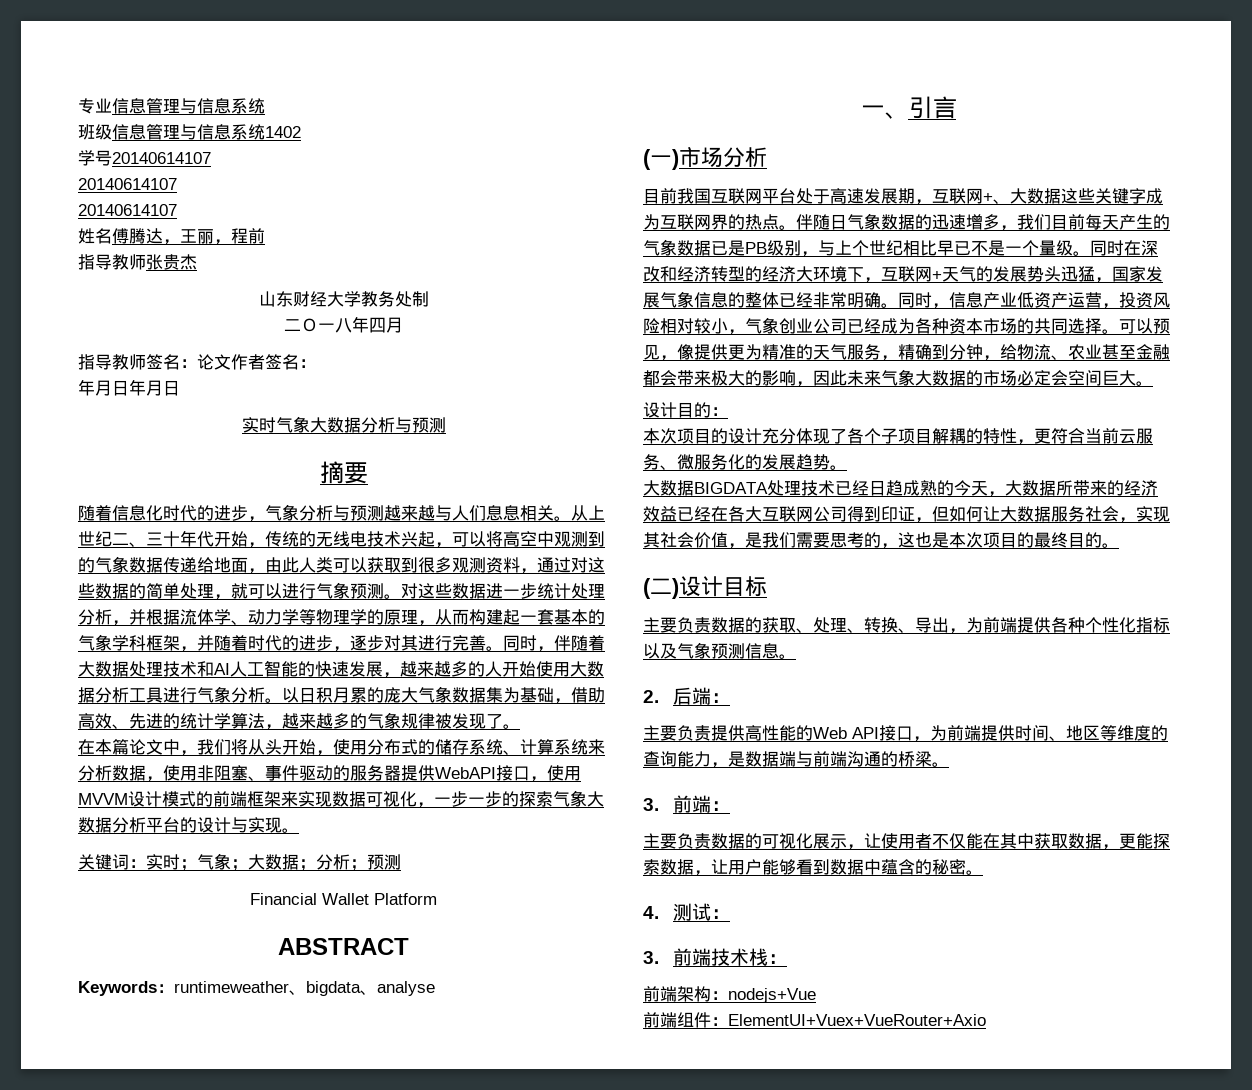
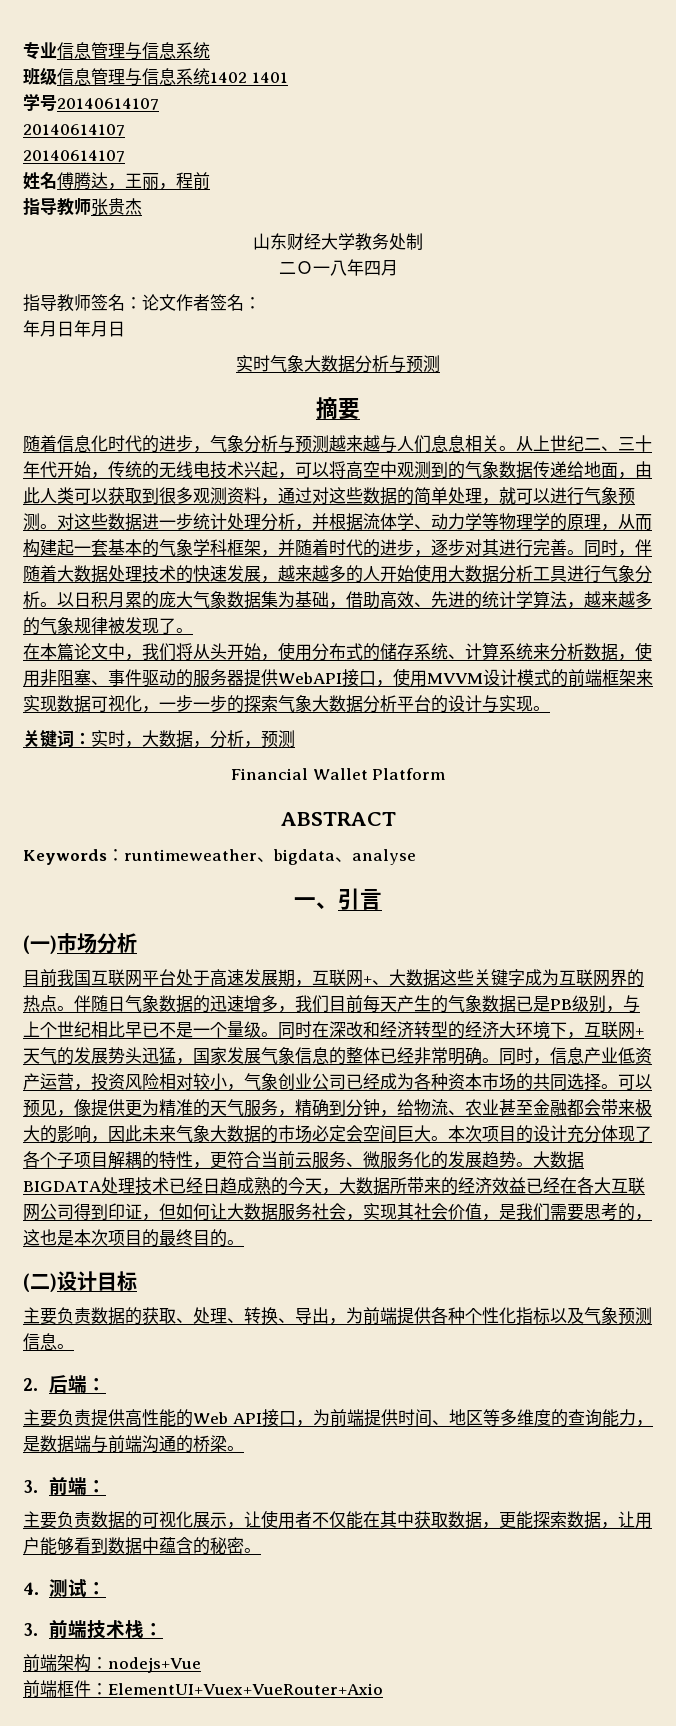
(301, 132) none -> [251,72,288,83] 1401
[197,660,298,677] 和AI人工智能 -> (176, 573) none
[180,853,367,871] ；气象；大数据；分析； -> [125,730,261,748] ，大数据，分析，
[643,402,728,418] // 设计目的： // -> (448, 1138) none
(847, 467) // -> (533, 1164) none
(1117, 733) none -> [499,1409,517,1426] 多
[677,1012,694,1027] 组 -> [57,1680,74,1697] 框

